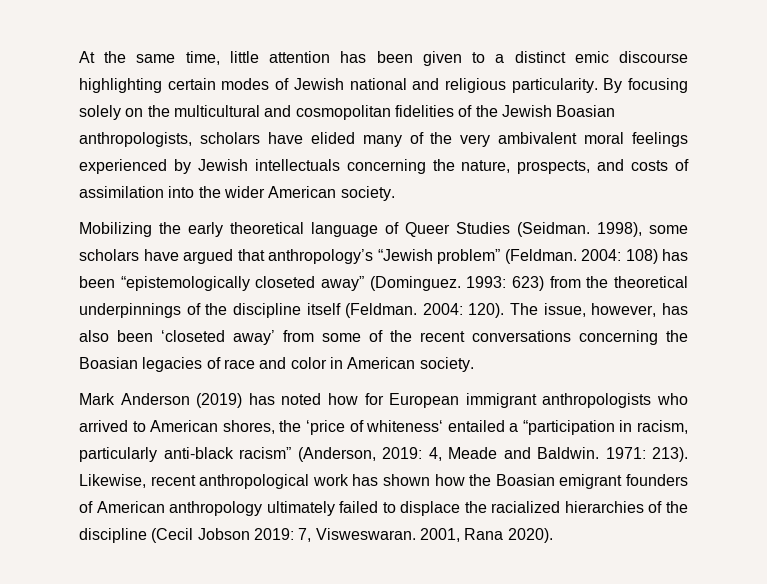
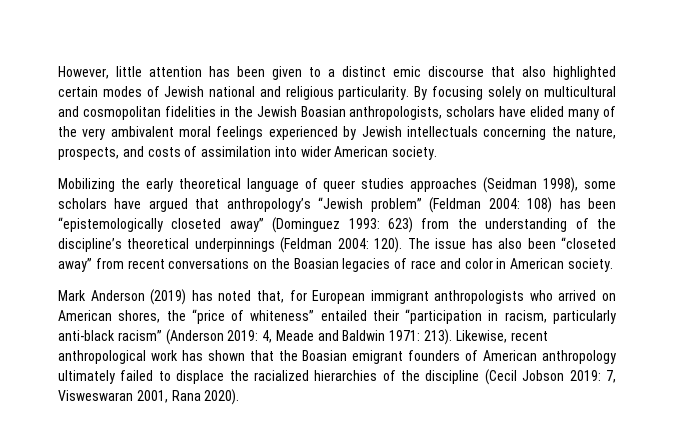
[79,51,220,65] At the same time, -> [58,66,109,79] However,
[79,78,162,93] highlighting -> [491,66,616,80] that also highlighted
[147,105,170,117] the -> (540, 93) none
[458,105,473,117] of -> [219,106,230,117] in
[198,186,221,198] the -> (297, 151) none
[405,222,590,237] Queer Studies (Seidman. -> [323,177,538,193] queer studies approaches (Seidman
[504,249,577,264] (Feldman. -> [429,197,482,213] (Feldman
[369,276,461,291] (Dominguez. -> [272,217,341,233] (Dominguez
[614,276,689,288] [79,303,418,318] theoretical underpinnings of the discipline itself (Feldman. -> [485,218,616,232] [58,237,333,253] understanding of the discipline’s theoretical underpinnings (Feldman
[543,303,657,317] issue, however, -> [435,238,467,249] issue
[161,330,412,345] ‘closeted away’ from some of the -> [560,237,616,249] [58,258,124,272] “closeted away” from
[579,330,658,345] concerning -> [253,261,268,269] on
[328,393,358,405] how -> [256,290,284,303] that,
[132,421,146,432] to -> [602,293,616,301] on
[305,420,519,435] ‘price of whiteness‘ entailed a -> [191,309,399,324] “price of whiteness” entailed their
[297,447,376,462] (Anderson, -> [165,329,224,345] (Anderson
[537,447,599,459] Baldwin. -> [342,330,386,341] Baldwin
[434,474,465,486] how -> [249,350,274,361] that
[315,528,416,540] Visweswaran. -> [58,390,133,401] Visweswaran

